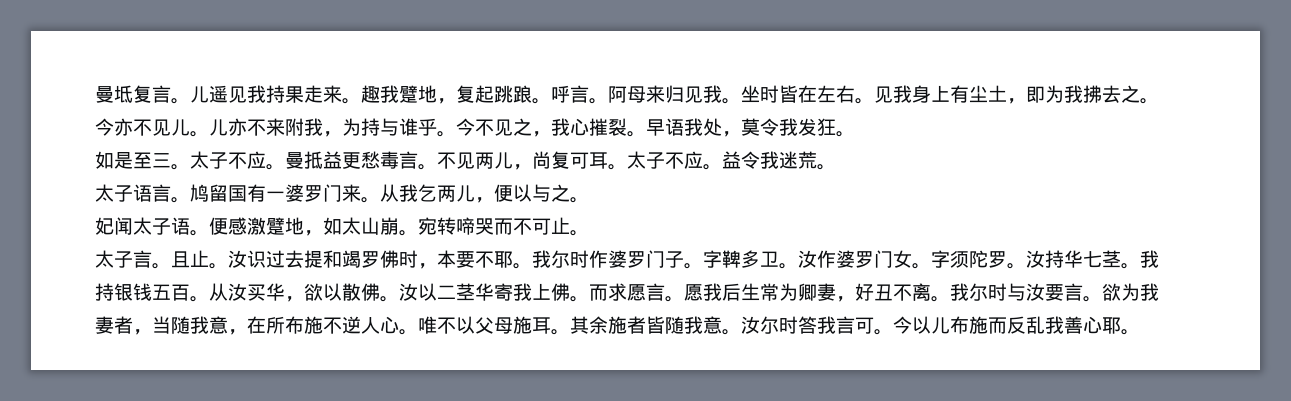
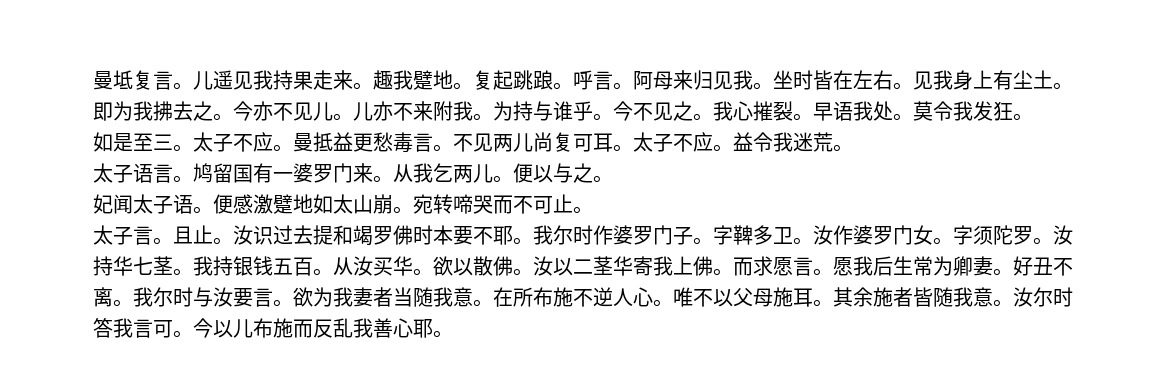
[437,98,456,104] ， -> [453,82,473,90] 。
[1007,98,1026,104] ， -> [1053,82,1073,90] 。
[323,131,342,137] ， -> [473,113,493,121] 。
[532,131,551,137] ， -> [693,113,713,121] 。
[722,131,741,137] ， -> [893,113,913,121] 。
[513,164,532,170] ， -> (533, 142) none
[475,197,494,203] ， -> [493,175,513,183] 。
[304,230,323,236] ， -> (313, 203) none
[418,263,437,269] ， -> (433, 235) none
[285,296,304,302] ， -> [413,268,433,276] 。
[836,296,855,302] ， -> [993,268,1013,276] 。
[133,329,152,335] ， -> (393, 297) none
[228,329,247,335] ， -> [473,299,493,307] 。

